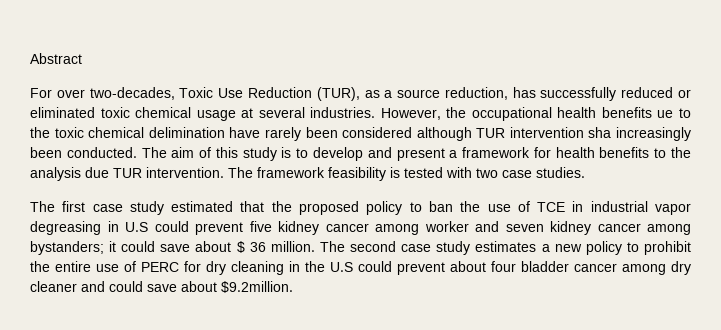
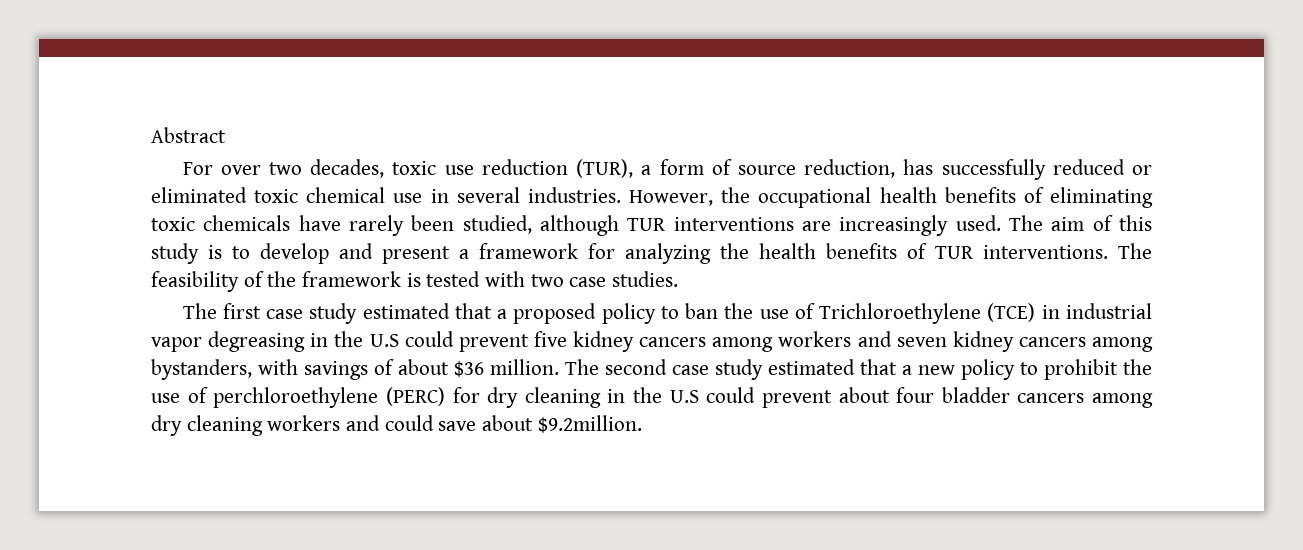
[89,87,393,101] two-decades, Toxic Use Reduction (TUR), as a -> [269,159,732,178] two decades, toxic use reduction (TUR), a form of
[196,108,254,121] usage at -> [393,189,449,203] use in
[657,108,692,118] [30,127,225,138] ue to the toxic chemical delimination -> [1023,187,1153,208] [151,215,291,231] of eliminating toxic chemicals
[342,127,413,138] considered -> [462,215,532,234] studied,
[509,127,691,141] [30,147,137,158] intervention sha increasingly been conducted. -> [673,215,1001,236] interventions are increasingly used.
[555,147,692,158] [30,167,386,181] health benefits to the analysis due TUR intervention. The framework feasibility -> [625,243,1152,264] [151,271,402,292] analyzing the health benefits of TUR interventions. The feasibility of the framework
[271,201,292,212] the -> [497,309,508,319] a
[537,202,566,212] TCE -> [819,303,1036,324] Trichloroethylene (TCE)
(119, 226) none -> [334,331,364,347] the
[325,221,691,235] [30,241,266,255] cancer among worker and seven kidney cancer among bystanders; it could save about $ 36 -> [639,331,1153,352] [151,359,484,380] cancers among workers and seven kidney cancers among bystanders, with savings of about $36
[475,241,537,252] estimates -> [768,359,897,375] estimated that
[55,261,179,272] entire use of PERC -> [151,387,445,408] use of perchloroethylene (PERC)
[574,263,617,272] cancer -> [1017,393,1085,403] cancers
[30,281,77,292] cleaner -> [186,415,341,436] cleaning workers

